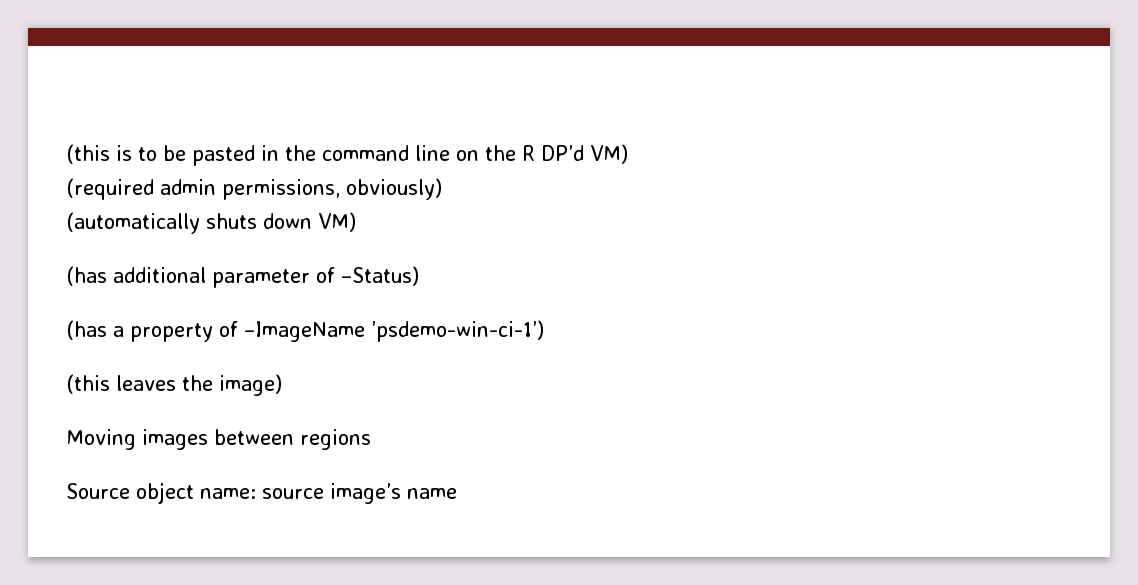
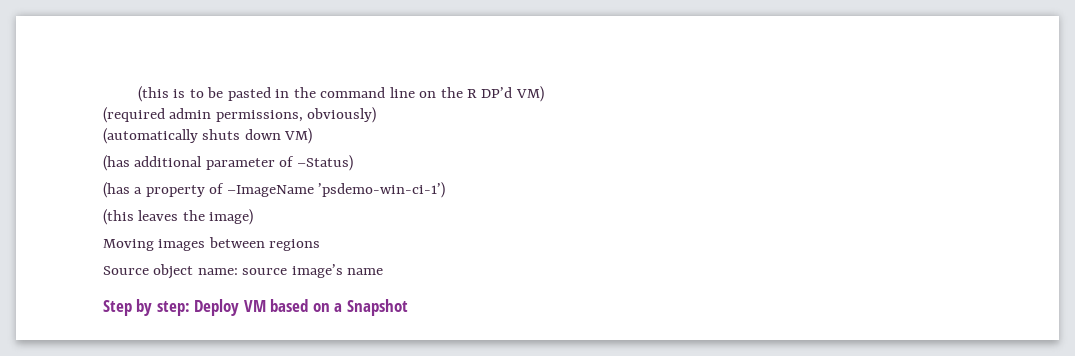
(457, 493) none -> [103,299,408,316] // Step by step: Deploy VM based on a Snapshot

